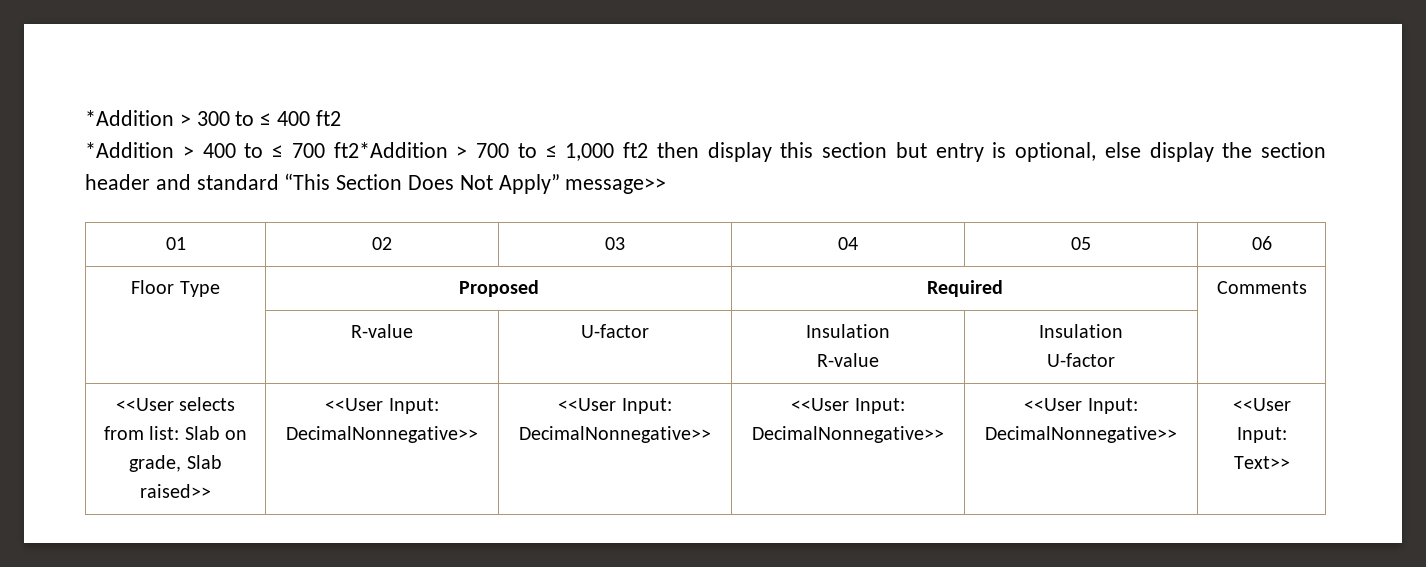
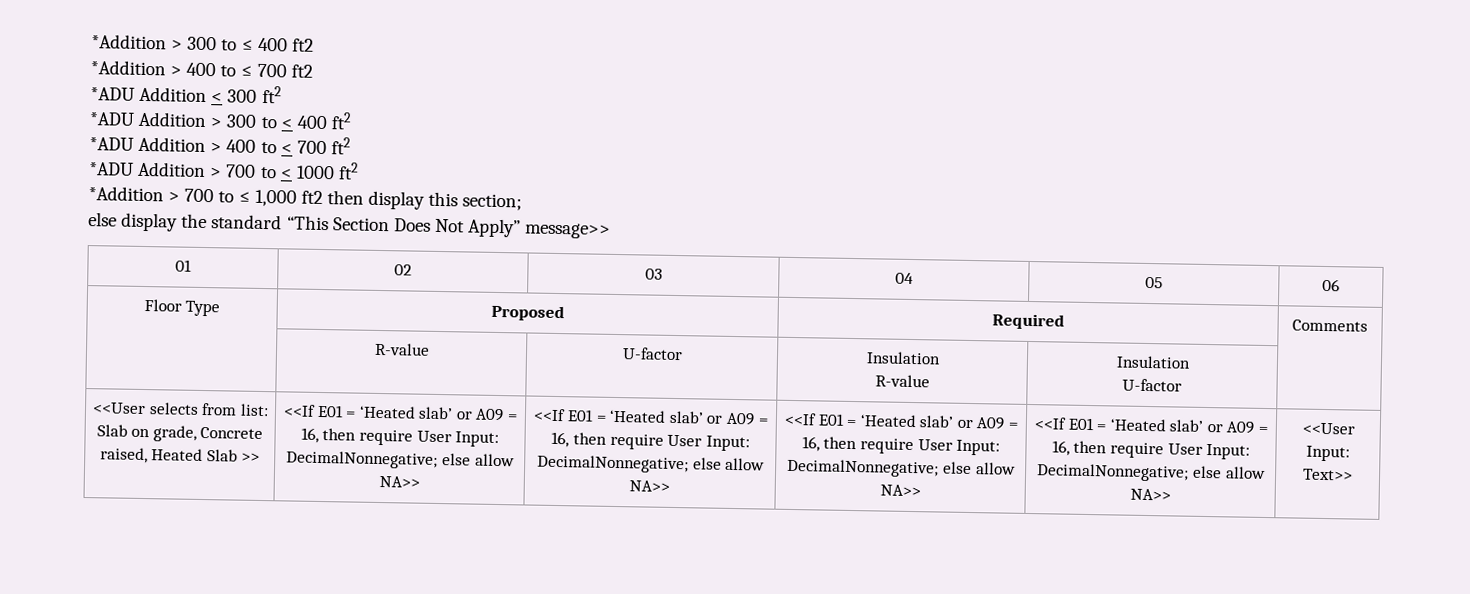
[333,142,448,158] ft2*Addition -> [290,64,313,78] [90,85,282,104] [89,111,352,130] [89,136,351,155] [88,161,359,180] [88,186,164,202] ft2 // *ADU Addition < 300 ft2 // *ADU Addition > 300 to < 400 ft2 // *ADU Addition > 400 to < 700 ft2 // *ADU Addition > 700 to < 1000 ft2 // *Addition
[822,142,1326,162] [85,174,191,190] section but entry is optional, else display the section header and -> [462,193,523,211] [88,212,208,232] section; // else display the
[186,455,222,469] [140,484,211,498] [325,398,439,414] [286,426,478,443] [558,398,672,414] [519,426,711,443] [791,398,905,414] [752,426,944,443] [1024,398,1138,414] [985,426,1177,443] Slab raised>> | <<User Input: DecimalNonnegative>> | <<User Input: DecimalNonnegative>> | <<User Input: DecimalNonnegative>> | <<User Input: DecimalNonnegative>> -> [200,426,264,440] [99,447,261,464] [282,404,518,422] [300,427,500,448] [286,450,515,469] [378,475,420,488] [533,408,768,426] [551,431,750,452] [536,454,766,474] [629,480,670,492] [783,412,1019,430] [801,436,1001,456] [786,458,1016,478] [879,484,921,497] [1033,417,1269,434] [1051,440,1251,460] [1036,463,1266,482] [1129,488,1171,501] Concrete raised, Heated Slab >> | <<If E01 = ‘Heated slab’ or A09 = 16, then require User Input: DecimalNonnegative; else allow NA>> | <<If E01 = ‘Heated slab’ or A09 = 16, then require User Input: DecimalNonnegative; else allow NA>> | <<If E01 = ‘Heated slab’ or A09 = 16, then require User Input: DecimalNonnegative; else allow NA>> | <<If E01 = ‘Heated slab’ or A09 = 16, then require User Input: DecimalNonnegative; else allow NA>>

